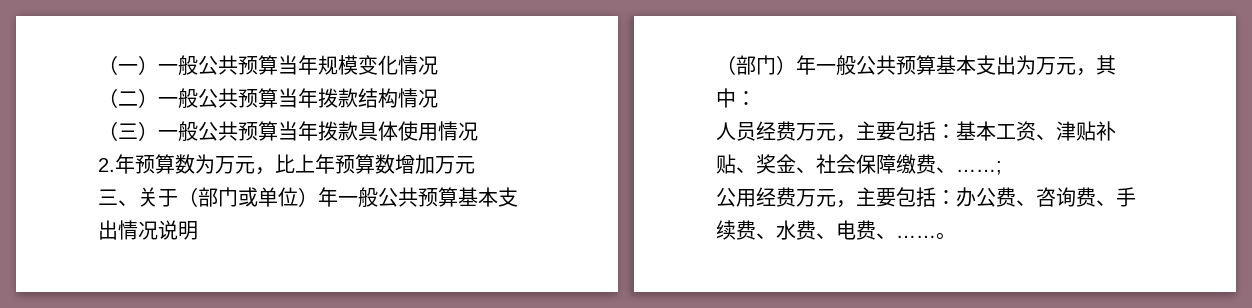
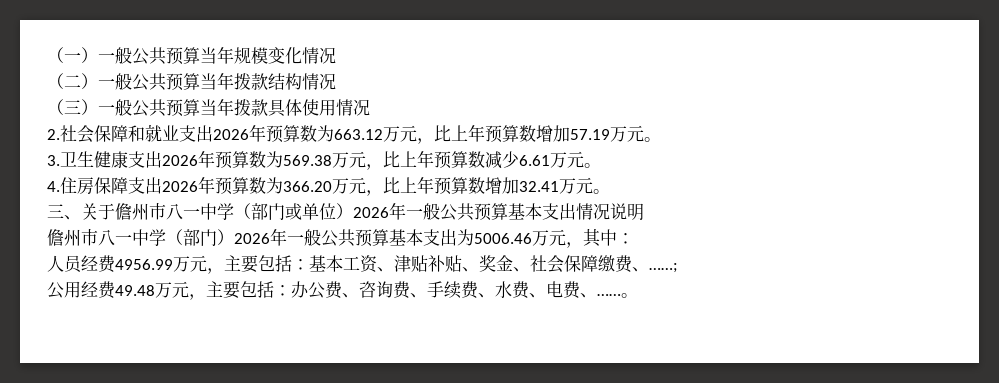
[115,154,475,175] 年预算数为万元，比上年预算数增加万元 -> [60,124,661,144] [47,150,601,170] [47,176,610,196] 社会保障和就业支出2026年预算数为663.12万元，比上年预算数增加57.19万元。 // 3.卫生健康支出2026年预算数为569.38万元，比上年预算数减少6.61万元。 // 4.住房保障支出2026年预算数为366.20万元，比上年预算数增加32.41万元。
(178, 198) none -> [115,203,234,220] 儋州市八一中学
(318, 197) none -> [353,207,389,218] 2026
(198, 230) none -> [47,229,166,246] 儋州市八一中学
(796, 65) none -> [234,233,270,244] 2026
(1036, 65) none -> [474,233,532,244] 5006.46
(796, 131) none -> [115,259,173,270] 4956.99
(796, 197) none -> [115,285,155,296] 49.48

